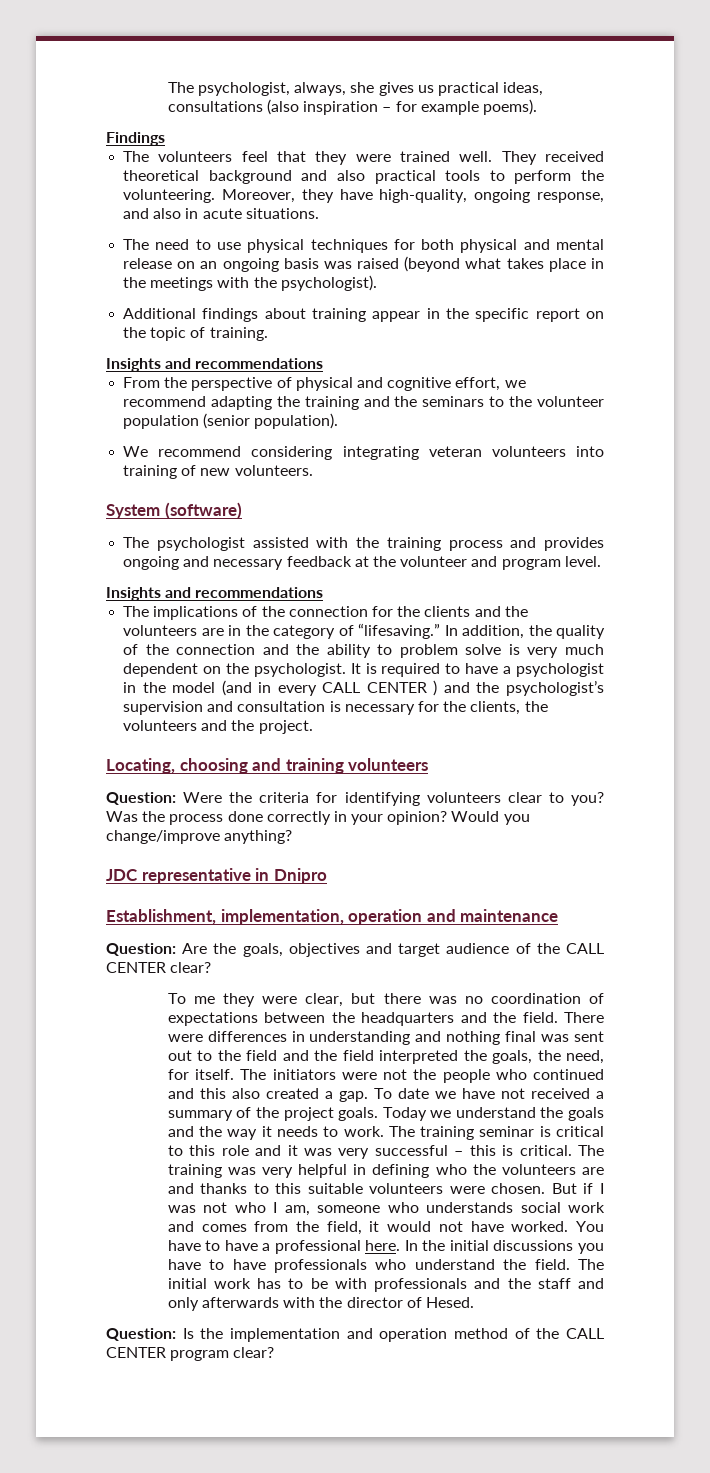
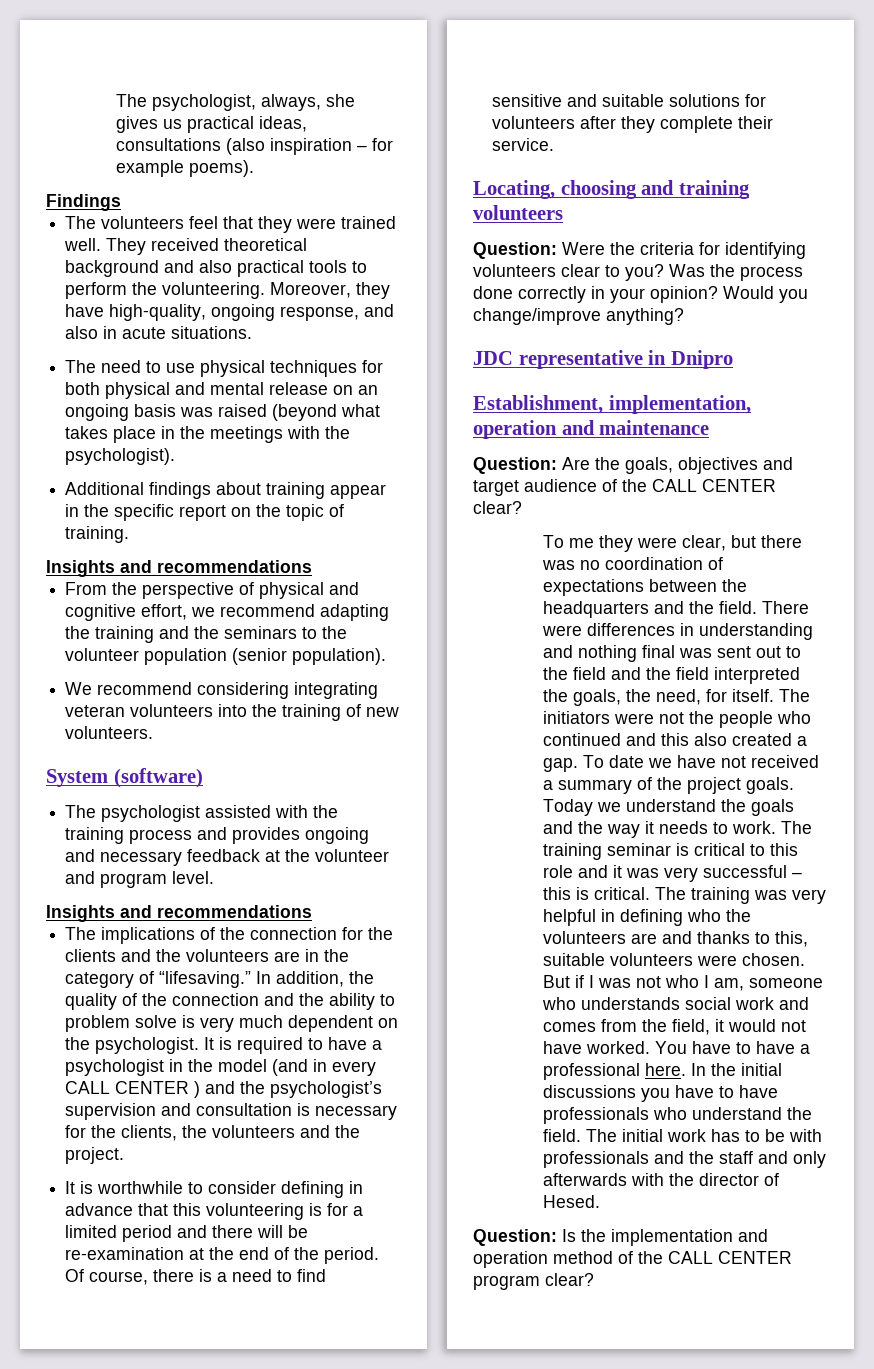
(604, 451) none -> [252,704,278,717] the
(313, 727) none -> [65,1181,364,1198] [65,1203,364,1220] [65,1225,309,1242] [65,1247,380,1264] [65,1269,327,1285] [492,94,767,107] [492,116,774,133] [492,138,555,151] // It is worthwhile to consider defining in advance that this volunteering is for a limited period and there will be re-examination at the end of the period. Of course, there is a need to find sensitive and suitable solutions for volunteers after they complete their service.
[275,1183,302,1194] this -> [774,931,808,947] this,

